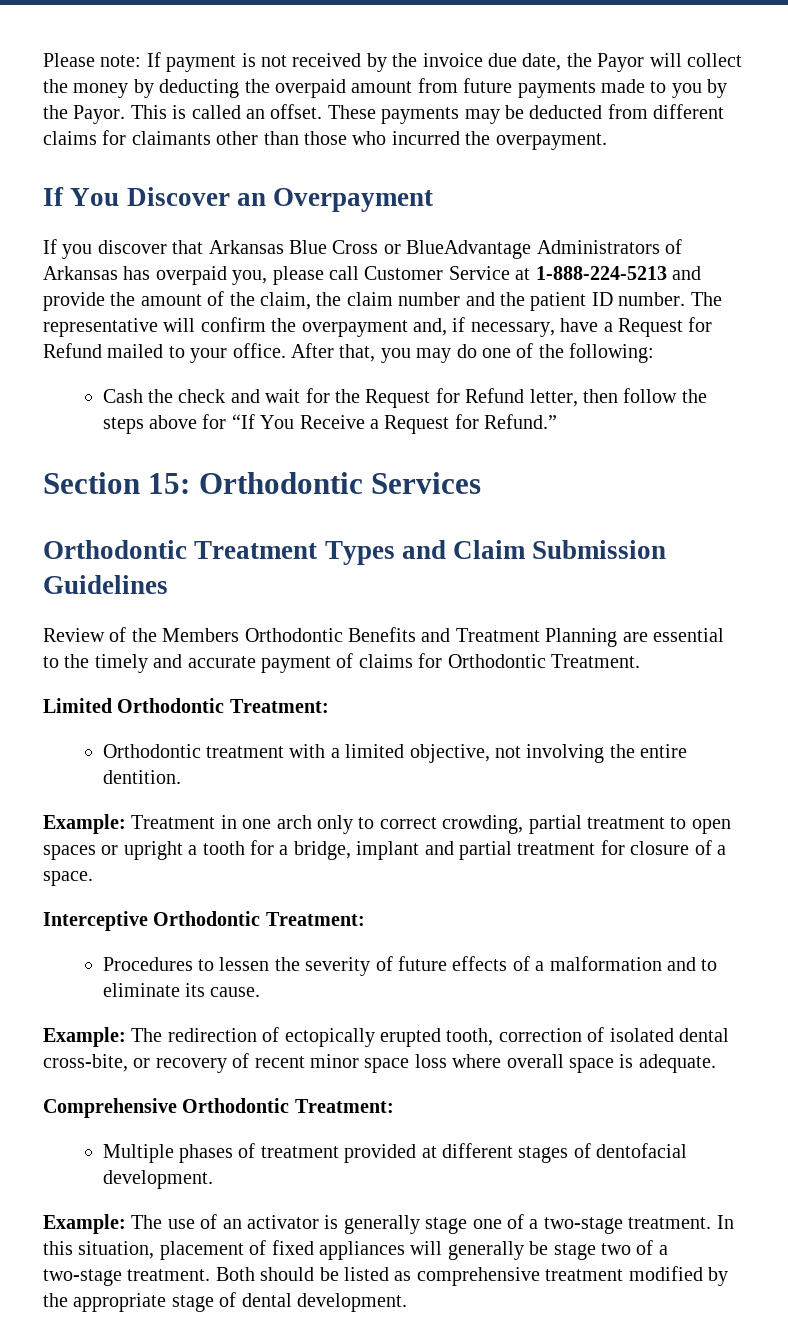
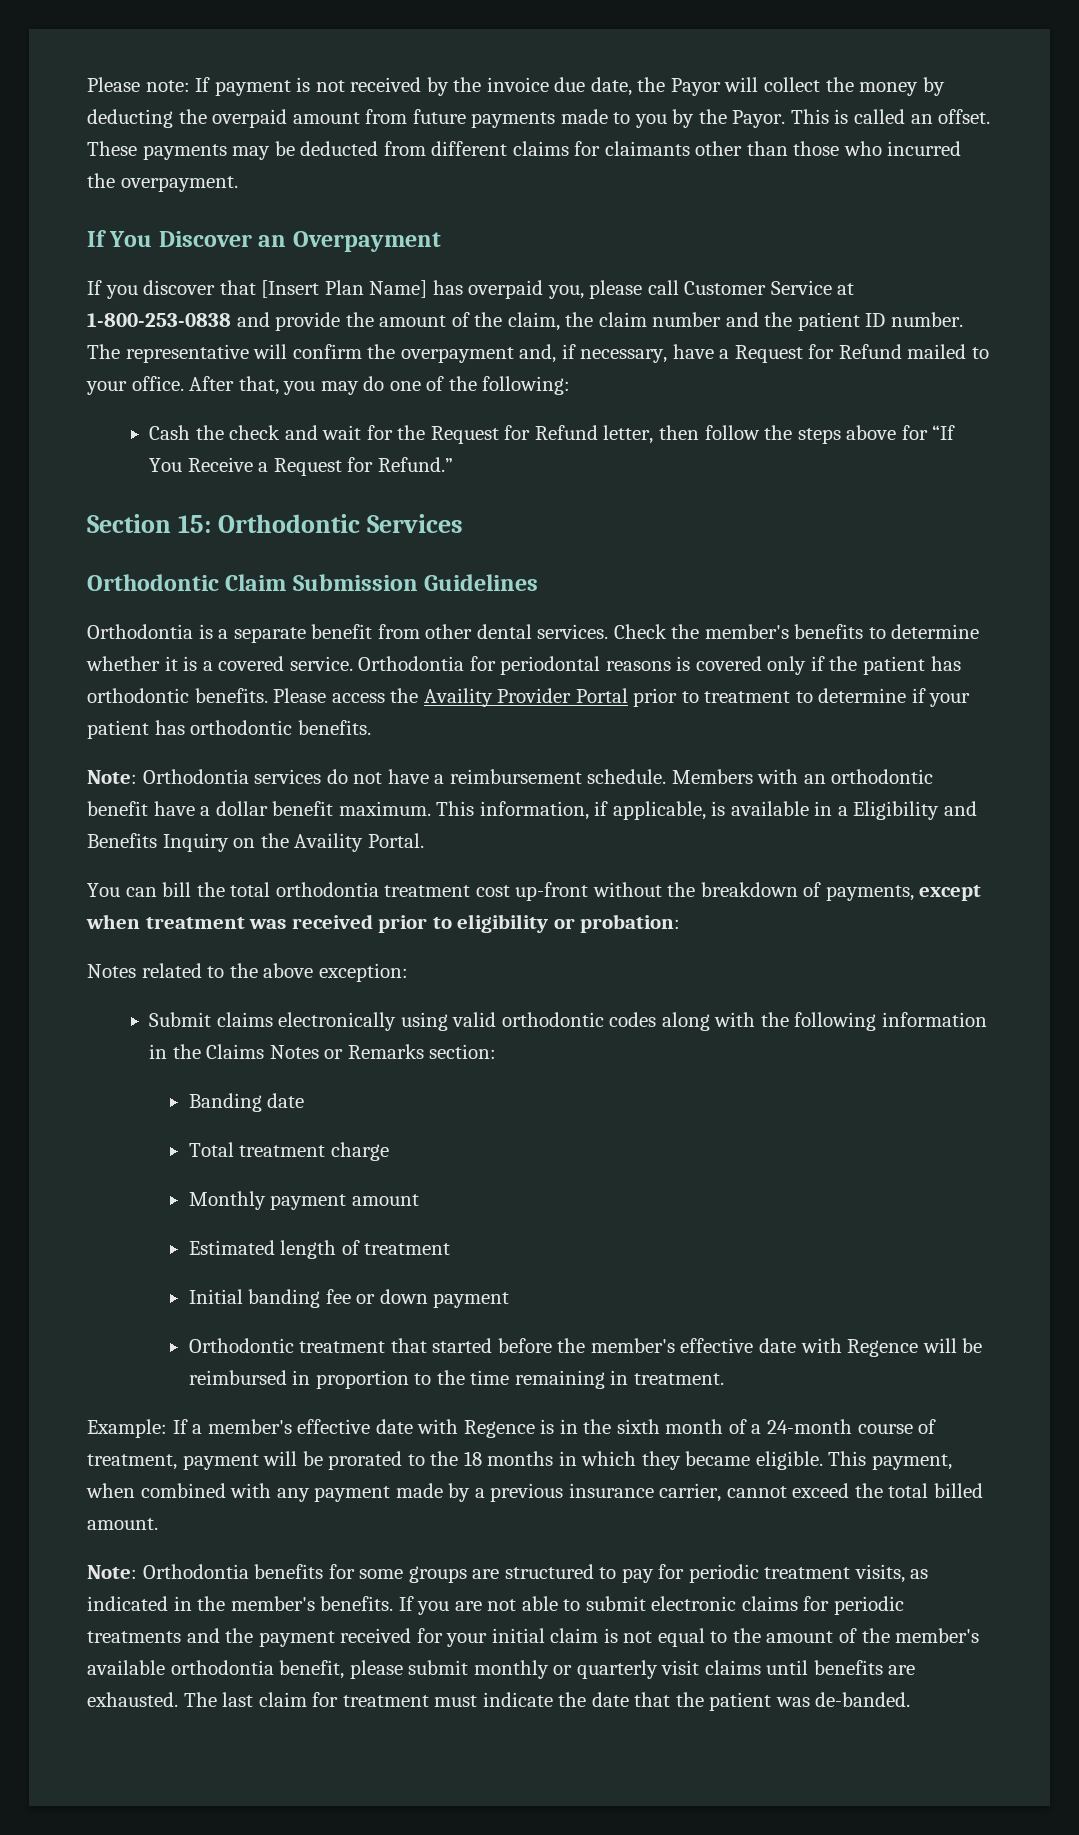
[208,239,682,259] [43,266,118,280] Arkansas Blue Cross or BlueAdvantage Administrators of Arkansas -> [261,280,428,298] [Insert Plan Name]
[535,266,667,280] 1-888-224-5213 -> [87,313,231,327] 1-800-253-0838
[194,540,446,565] Treatment Types and -> (219, 582) none
[43,627,724,647] [43,653,640,673] [43,698,329,713] [102,744,688,763] [102,770,181,784] [43,814,731,834] [43,840,726,860] [43,871,93,886] [43,911,365,931] [102,956,718,976] [102,983,261,997] [43,1027,729,1047] [43,1053,716,1073] [43,1098,394,1118] [102,1143,688,1163] [102,1170,213,1189] [43,1214,734,1234] [43,1240,668,1260] [43,1266,728,1286] [43,1292,407,1312] Review of the Members Orthodontic Benefits and Treatment Planning are essential to the timely and accurate payment of claims for Orthodontic Treatment. // Limited Orthodontic Treatment: // Orthodontic treatment with a limited objective, not involving the entire dentition. // Example: Treatment in one arch only to correct crowding, partial treatment to open spaces or upright a tooth for a bridge, implant and partial treatment for closure of a space. // Interceptive Orthodontic Treatment: // Procedures to lessen the severity of future effects of a malformation and to eliminate its cause. // Example: The redirection of ectopically erupted tooth, correction of isolated dental cross-bite, or recovery of recent minor space loss where overall space is adequate. // Comprehensive Orthodontic Treatment: // Multiple phases of treatment provided at different stages of dentofacial development. // Example: The use of an activator is generally stage one of a two-stage treatment. In this situation, placement of fixed appliances will generally be stage two of a two-stage treatment. Both should be listed as comprehensive treatment modified by the appropriate stage of dental development. -> [87,624,980,643] [86,656,961,675] [87,688,971,707] [87,720,371,739] [87,769,934,784] [87,801,978,820] [87,833,424,852] [87,882,982,901] [86,914,681,933] [87,963,408,982] [149,1012,988,1031] [149,1044,497,1059] [188,1093,305,1112] [188,1142,389,1161] [188,1191,419,1210] [188,1240,451,1259] [188,1289,510,1308] [188,1338,983,1357] [188,1370,724,1389] [87,1419,937,1438] [87,1451,953,1470] [86,1483,984,1502] [87,1518,158,1530] [87,1564,929,1583] [87,1596,905,1615] [87,1628,980,1647] [87,1660,916,1679] [87,1692,911,1711] Orthodontia is a separate benefit from other dental services. Check the member's benefits to determine whether it is a covered service. Orthodontia for periodontal reasons is covered only if the patient has orthodontic benefits. Please access the Availity Provider Portal prior to treatment to determine if your patient has orthodontic benefits. // Note: Orthodontia services do not have a reimbursement schedule. Members with an orthodontic benefit have a dollar benefit maximum. This information, if applicable, is available in a Eligibility and Benefits Inquiry on the Availity Portal. // You can bill the total orthodontia treatment cost up-front without the breakdown of payments, except when treatment was received prior to eligibility or probation: // Notes related to the above exception: // Submit claims electronically using valid orthodontic codes along with the following information in the Claims Notes or Remarks section: // Banding date // Total treatment charge // Monthly payment amount // Estimated length of treatment // Initial banding fee or down payment // Orthodontic treatment that started before the member's effective date with Regence will be reimbursed in proportion to the time remaining in treatment. // Example: If a member's effective date with Regence is in the sixth month of a 24-month course of treatment, payment will be prorated to the 18 months in which they became eligible. This payment, when combined with any payment made by a previous insurance carrier, cannot exceed the total billed amount. // Note: Orthodontia benefits for some groups are structured to pay for periodic treatment visits, as indicated in the member's benefits. If you are not able to submit electronic claims for periodic treatments and the payment received for your initial claim is not equal to the amount of the member's available orthodontia benefit, please submit monthly or quarterly visit claims until benefits are exhausted. The last claim for treatment must indicate the date that the patient was de-banded.

